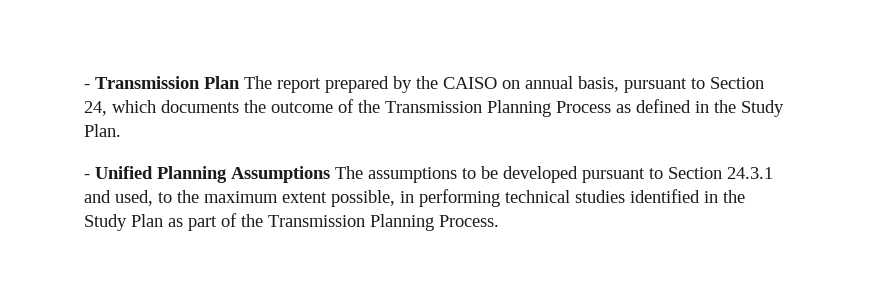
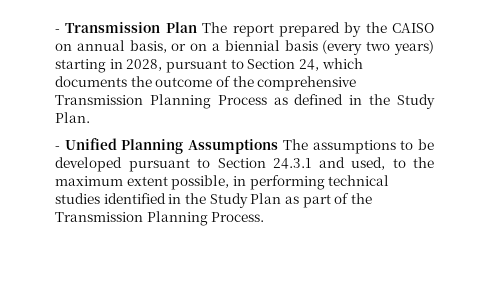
(619, 84) none -> [171,40,434,55] [55,59,163,73] or on a biennial basis (every two years) starting in 2028,
(380, 106) none -> [257,76,357,91] comprehensive

